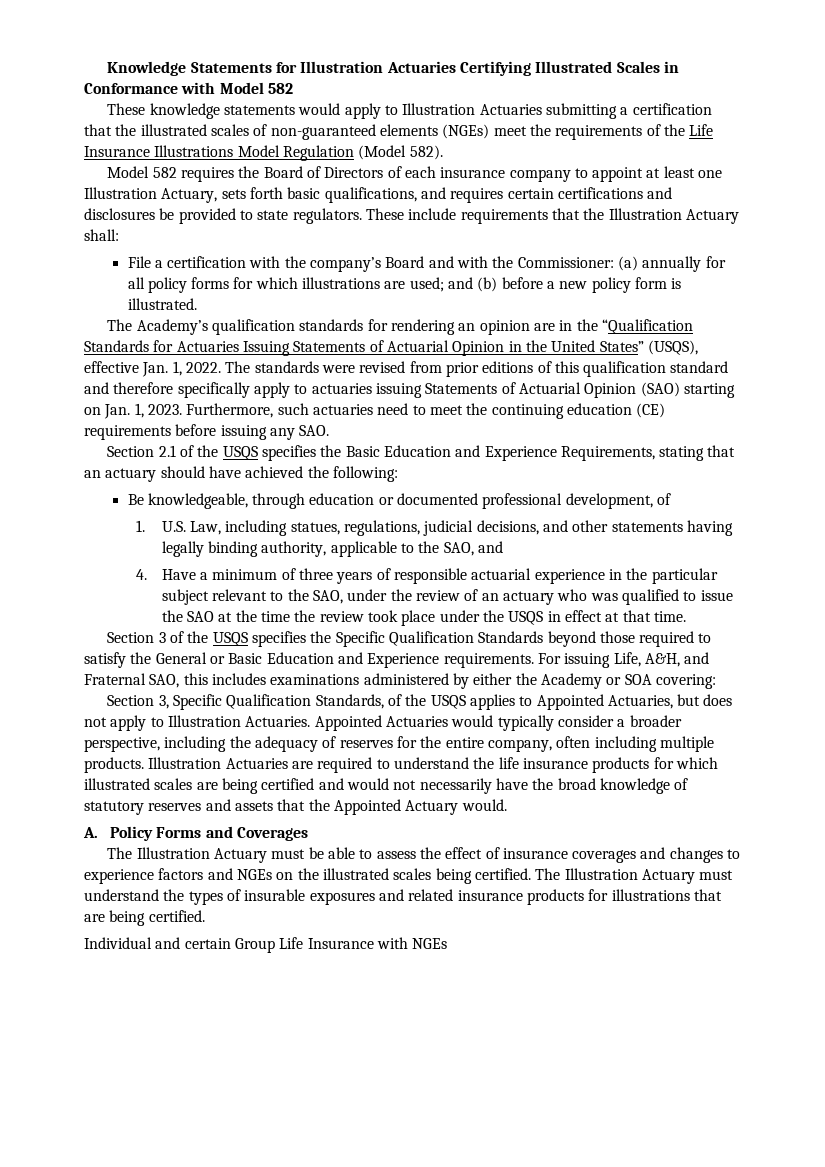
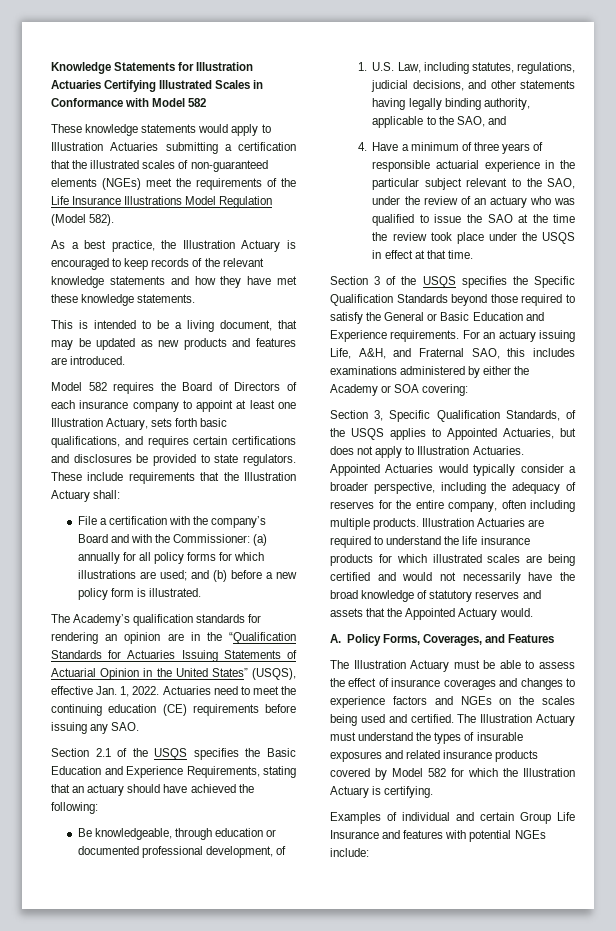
(443, 152) none -> [51,240,296,252] [51,258,264,270] [51,276,298,288] [51,294,196,306] [51,320,297,332] [51,338,296,350] [51,356,126,365] // As a best practice, the Illustration Actuary is encouraged to keep records of the relevant knowledge statements and how they have met these knowledge statements. // This is intended to be a living document, that may be updated as new products and features are introduced.
[225,361,729,377] [84,382,735,398] [84,403,373,419] The standards were revised from prior editions of this qualification standard and therefore specifically apply to actuaries issuing Statements of Actuarial Opinion (SAO) starting on Jan. 1, 2023. Furthermore, such actuaries -> [162,686,211,695] Actuaries
[290,522,340,535] statues, -> [471,62,514,73] statutes,
(561, 658) none -> [483,330,536,342] an actuary
[156,826,308,841] Forms and Coverages -> [382,634,555,646] Forms, Coverages, and Features
[322,868,389,880] illustrated -> (535, 700) none
(472, 876) none -> [360,714,407,723] used and
[588,889,722,901] [84,910,205,926] [84,937,152,949] for illustrations that are being certified. // Individual -> [330,768,575,780] [330,786,434,798] [330,812,450,824] covered by Model 582 for which the Illustration Actuary is certifying. // Examples of individual
[376,937,448,949] with NGEs -> [382,830,546,842] [330,848,369,857] and features with potential NGEs include:

